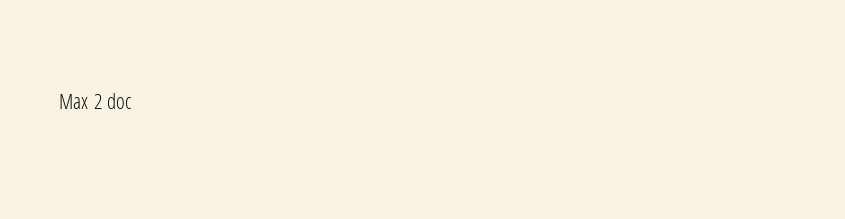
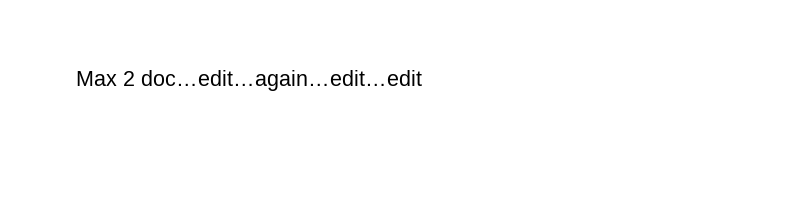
[107,93,133,109] doc -> [141,70,422,91] doc…edit…again…edit…edit

